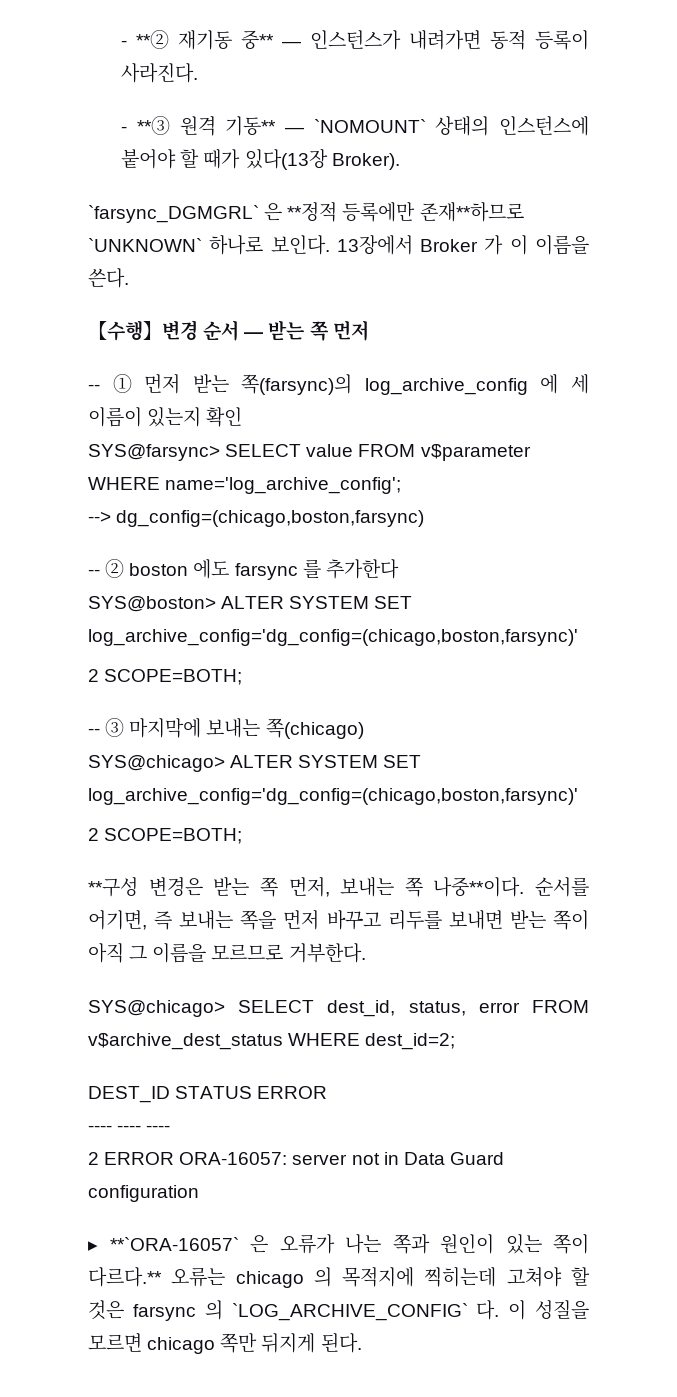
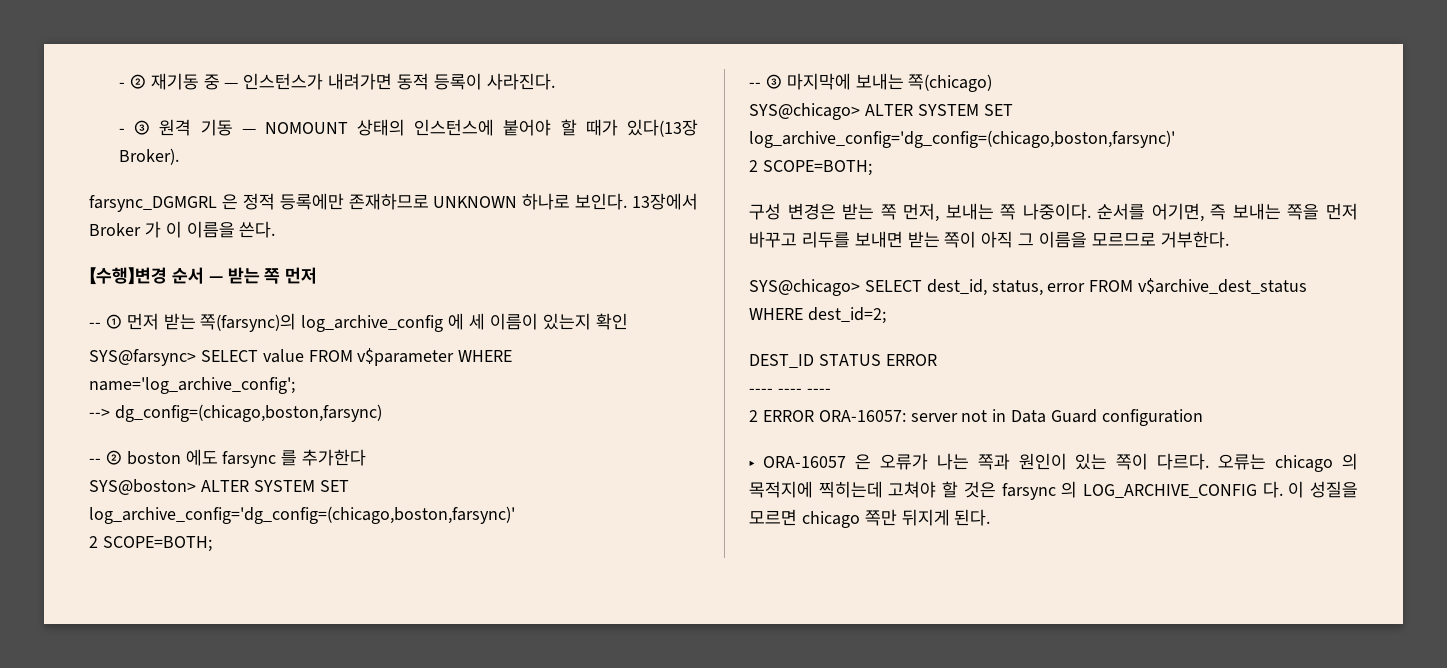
[121,30,275,50] - **② 재기동 중** -> [118,73,220,90] - ② 재기동 중
[136,116,426,136] **③ 원격 기동** — `NOMOUNT` -> [134,119,348,136] ③ 원격 기동 — NOMOUNT
[88,202,524,223] [88,238,202,252] `farsync_DGMGRL` 은 **정적 등록에만 존재**하므로 `UNKNOWN` -> [89,193,518,212] farsync_DGMGRL 은 정적 등록에만 존재하므로 UNKNOWN
[88,877,138,897] **구성 -> [749,203,781,220] 구성
[433,877,525,897] 나중**이다. -> [1022,203,1091,220] 나중이다.
[109,1237,239,1251] **`ORA-16057` -> [762,456,846,468] ORA-16057
[88,1267,162,1287] 다르다.** -> [1157,453,1210,470] 다르다.
[231,1303,468,1321] `LOG_ARCHIVE_CONFIG` -> [1082,484,1257,498] LOG_ARCHIVE_CONFIG

